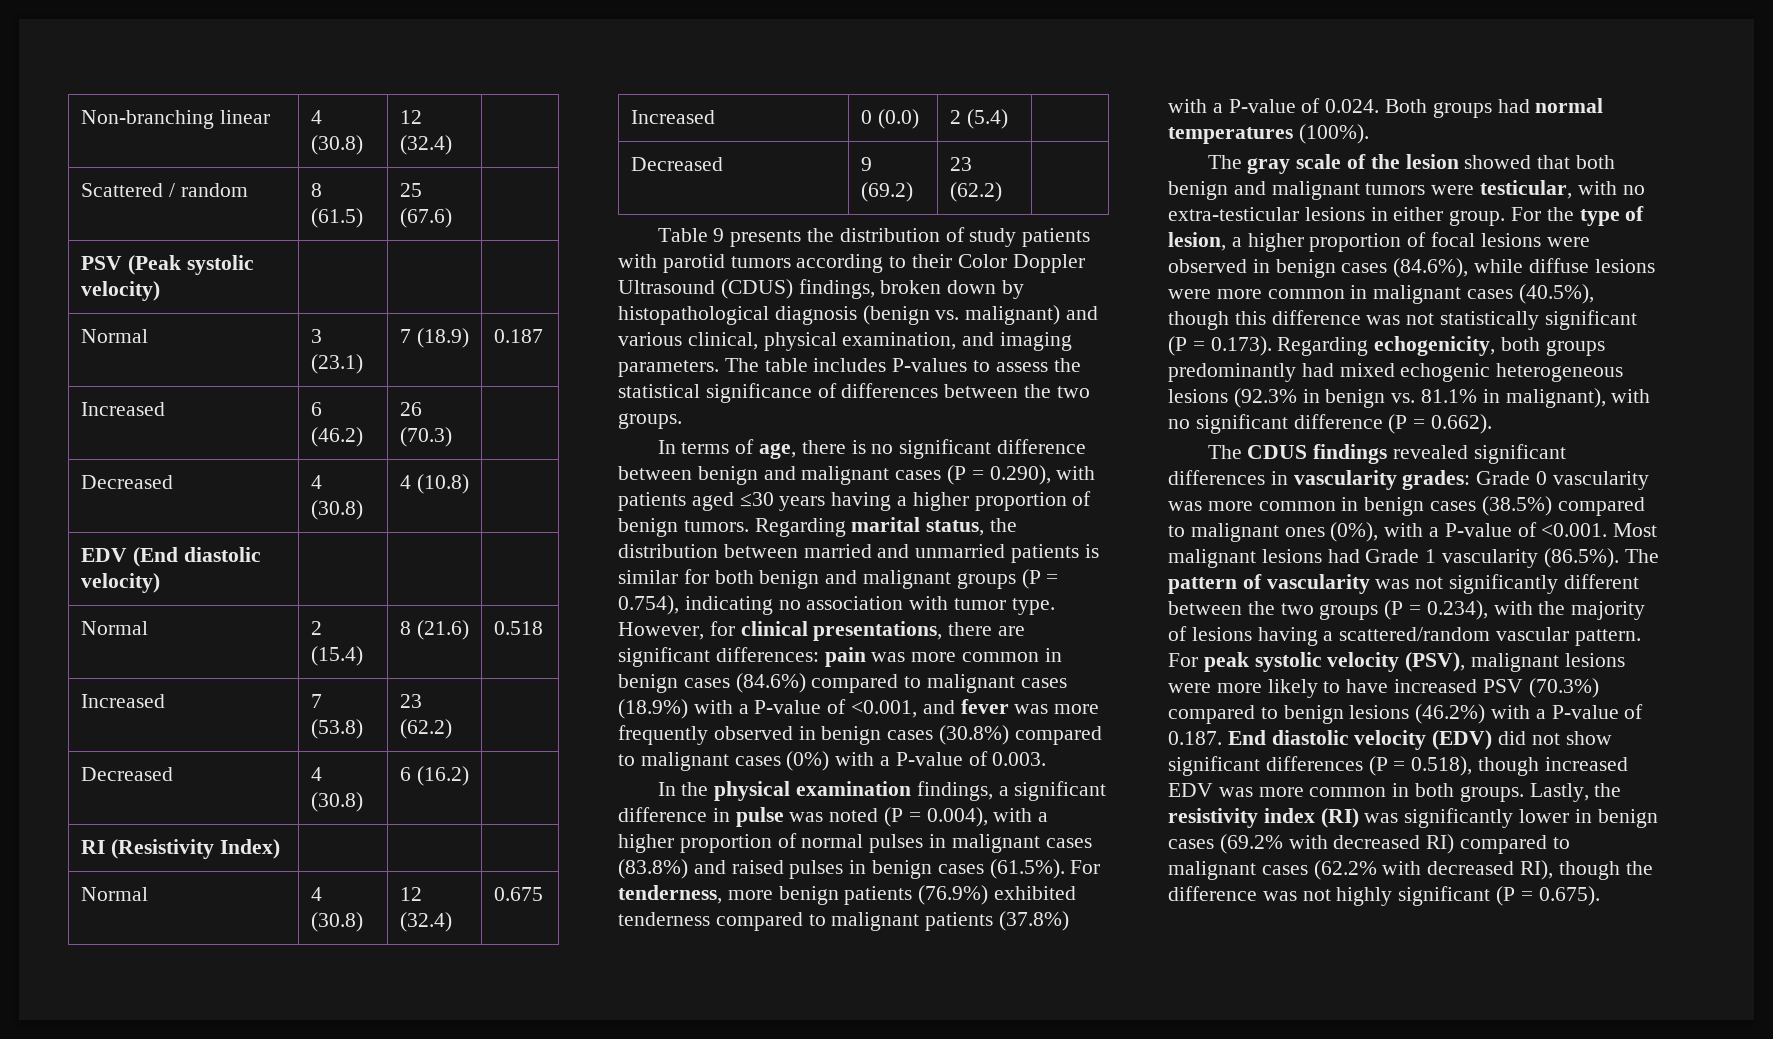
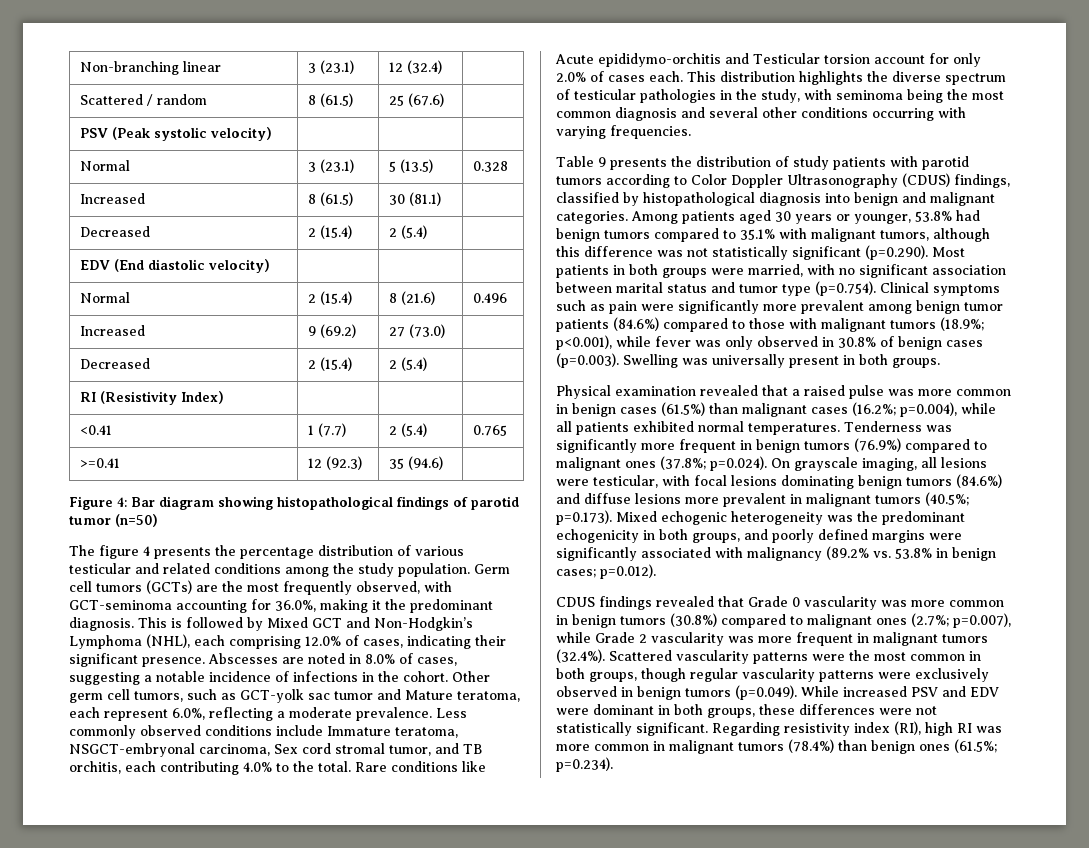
[311,110,323,124] [311,135,364,155] 4 (30.8) -> [307,60,354,74] 3 (23.1)
[400,328,469,348] [494,329,544,343] [81,402,166,416] [311,402,323,416] [311,427,364,447] [400,402,423,416] [400,427,453,447] [81,475,174,489] [311,475,323,489] [311,500,364,520] [400,474,469,494] 7 (18.9) | 0.187 // Increased | 6 (46.2) | 26 (70.3) | // Decreased | 4 (30.8) | 4 (10.8) -> [388,159,433,173] [472,161,508,172] [79,193,145,204] [307,192,353,206] [388,192,441,206] [79,226,150,237] [307,225,352,239] [388,225,427,239] 5 (13.5) | 0.328 // Increased | 8 (61.5) | 30 (81.1) | // Decreased | 2 (15.4) | 2 (5.4)
[494,621,544,635] [81,694,166,708] [311,694,323,708] [311,719,364,739] [400,694,423,708] [400,719,453,739] [81,767,174,781] [311,767,323,781] [311,792,364,812] [400,766,469,786] [81,839,280,859] [81,887,149,901] [311,887,323,901] [311,912,364,932] [400,887,423,901] [400,912,453,932] [494,887,544,901] [631,110,716,124] [861,109,919,129] [950,109,1008,129] [631,157,724,171] [861,157,873,171] [861,182,914,202] [950,157,973,171] [950,182,1003,202] 0.518 // Increased | 7 (53.8) | 23 (62.2) | // Decreased | 4 (30.8) | 6 (16.2) | // RI (Resistivity Index) | | | // Normal | 4 (30.8) | 12 (32.4) | 0.675 // Increased | 0 (0.0) | 2 (5.4) | // Decreased | 9 (69.2) | 23 (62.2) | -> [472,293,507,303] [79,325,145,336] [307,324,356,338] [388,324,445,338] [79,358,150,369] [307,357,352,371] [388,357,427,371] [79,391,224,405] [79,425,112,435] [307,423,346,437] [388,423,427,437] [472,425,507,436] [79,458,120,468] [307,456,362,470] [388,456,443,470] [69,496,519,510] [69,514,158,527] [69,545,464,559] [69,563,510,577] [69,580,452,595] [69,599,493,613] [69,617,473,631] [69,634,506,649] [69,653,457,667] [69,671,490,685] [69,689,520,703] [69,707,467,721] [69,725,458,739] [69,743,482,757] [69,761,486,775] [555,53,981,67] [556,71,1006,85] [556,89,1004,103] [556,107,966,121] [556,125,691,139] 0.496 // Increased | 9 (69.2) | 27 (73.0) | // Decreased | 2 (15.4) | 2 (5.4) | // RI (Resistivity Index) | | | // <0.41 | 1 (7.7) | 2 (5.4) | 0.765 // >=0.41 | 12 (92.3) | 35 (94.6) | // Figure 4: Bar diagram showing histopathological findings of parotid tumor (n=50) // The figure 4 presents the percentage distribution of various testicular and related conditions among the study population. Germ cell tumors (GCTs) are the most frequently observed, with GCT-seminoma accounting for 36.0%, making it the predominant diagnosis. This is followed by Mixed GCT and Non-Hodgkin’s Lymphoma (NHL), each comprising 12.0% of cases, indicating their significant presence. Abscesses are noted in 8.0% of cases, suggesting a notable incidence of infections in the cohort. Other germ cell tumors, such as GCT-yolk sac tumor and Mature teratoma, each represent 6.0%, reflecting a moderate prevalence. Less commonly observed conditions include Immature teratoma, NSGCT-embryonal carcinoma, Sex cord stromal tumor, and TB orchitis, each contributing 4.0% to the total. Rare conditions like Acute epididymo-orchitis and Testicular torsion account for only 2.0% of cases each. This distribution highlights the diverse spectrum of testicular pathologies in the study, with seminoma being the most common diagnosis and several other conditions occurring with varying frequencies.
[912,254,953,268] their -> (687, 180) none
[618,280,715,294] Ultrasound -> [787,174,898,188] Ultrasonography
[880,280,997,294] broken down -> [556,192,619,203] classified
[862,305,1099,325] [618,332,1073,351] [618,358,1081,377] [618,383,1090,403] [618,413,682,429] [657,439,1087,459] [618,465,1096,485] [618,491,1092,511] [618,517,1018,537] [618,544,1099,563] [618,569,1059,589] [618,595,1055,615] [618,621,1026,641] [618,647,1062,667] [618,673,1067,693] [618,699,1100,719] [618,725,1102,745] [618,751,1047,771] [657,781,1107,801] [618,807,1049,827] [618,833,1092,853] [618,859,1101,879] [618,885,1077,905] [618,911,1070,931] [1168,98,1604,118] [1168,124,1369,144] [1207,154,1616,174] [1168,180,1645,200] [1168,206,1645,226] [1168,232,1590,252] [1168,258,1655,278] [1168,284,1594,304] [1168,310,1637,330] [1168,336,1605,356] [1168,363,1624,382] [1168,388,1651,408] [1168,414,1493,434] [1207,444,1566,464] [1168,470,1471,490] (benign vs. malignant) and various clinical, physical examination, and imaging parameters. The table includes P-values to assess the statistical significance of differences between the two groups. // In terms of age, there is no significant difference between benign and malignant cases (P = 0.290), with patients aged ≤30 years having a higher proportion of benign tumors. Regarding marital status, the distribution between married and unmarried patients is similar for both benign and malignant groups (P = 0.754), indicating no association with tumor type. However, for clinical presentations, there are significant differences: pain was more common in benign cases (84.6%) compared to malignant cases (18.9%) with a P-value of <0.001, and fever was more frequently observed in benign cases (30.8%) compared to malignant cases (0%) with a P-value of 0.003. // In the physical examination findings, a significant difference in pulse was noted (P = 0.004), with a higher proportion of normal pulses in malignant cases (83.8%) and raised pulses in benign cases (61.5%). For tenderness, more benign patients (76.9%) exhibited tenderness compared to malignant patients (37.8%) with a P-value of 0.024. Both groups had normal temperatures (100%). // The gray scale of the lesion showed that both benign and malignant tumors were testicular, with no extra-testicular lesions in either group. For the type of lesion, a higher proportion of focal lesions were observed in benign cases (84.6%), while diffuse lesions were more common in malignant cases (40.5%), though this difference was not statistically significant (P = 0.173). Regarding echogenicity, both groups predominantly had mixed echogenic heterogeneous lesions (92.3% in benign vs. 81.1% in malignant), with no significant difference (P = 0.662). // The CDUS findings revealed significant differences in vascularity grades: -> [825,192,995,206] [556,210,980,224] [556,228,990,242] [556,245,965,260] [556,264,1006,278] [556,281,1000,296] [556,300,1003,314] [556,317,984,332] [556,335,983,350] [556,353,940,368] [556,385,1011,399] [556,402,996,417] [556,421,952,435] [556,438,987,453] [556,456,987,471] [556,474,1002,489] [556,492,969,507] [556,510,965,525] [556,529,962,543] [556,546,996,561] [556,564,656,579] [556,596,744,610] into benign and malignant categories. Among patients aged 30 years or younger, 53.8% had benign tumors compared to 35.1% with malignant tumors, although this difference was not statistically significant (p=0.290). Most patients in both groups were married, with no significant association between marital status and tumor type (p=0.754). Clinical symptoms such as pain were significantly more prevalent among benign tumor patients (84.6%) compared to those with malignant tumors (18.9%; p<0.001), while fever was only observed in 30.8% of benign cases (p=0.003). Swelling was universally present in both groups. // Physical examination revealed that a raised pulse was more common in benign cases (61.5%) than malignant cases (16.2%; p=0.004), while all patients exhibited normal temperatures. Tenderness was significantly more frequent in benign tumors (76.9%) compared to malignant ones (37.8%; p=0.024). On grayscale imaging, all lesions were testicular, with focal lesions dominating benign tumors (84.6%) and diffuse lesions more prevalent in malignant tumors (40.5%; p=0.173). Mixed echogenic heterogeneity was the predominant echogenicity in both groups, and poorly defined margins were significantly associated with malignancy (89.2% vs. 53.8% in benign cases; p=0.012). // CDUS findings revealed that
[1430,496,1645,516] [1168,522,1658,542] [1168,548,1659,568] [1168,574,1639,594] [1168,600,1646,620] [1168,626,1641,646] [1168,652,1625,672] [1168,678,1599,698] [1168,704,1644,724] [1168,730,1612,750] [1168,756,1628,776] [1168,783,1622,802] [1168,808,1658,828] [1168,834,1570,854] [1168,860,1653,880] [1168,886,1600,906] cases (38.5%) compared to malignant ones (0%), with a P-value of <0.001. Most malignant lesions had Grade 1 vascularity (86.5%). The pattern of vascularity was not significantly different between the two groups (P = 0.234), with the majority of lesions having a scattered/random vascular pattern. For peak systolic velocity (PSV), malignant lesions were more likely to have increased PSV (70.3%) compared to benign lesions (46.2%) with a P-value of 0.187. End diastolic velocity (EDV) did not show significant differences (P = 0.518), though increased EDV was more common in both groups. Lastly, the resistivity index (RI) was significantly lower in benign cases (69.2% with decreased RI) compared to malignant cases (62.2% with decreased RI), though the difference was not highly significant (P = 0.675). -> [620,613,1011,628] [556,632,988,646] [556,649,981,664] [556,668,989,682] [556,685,999,700] [556,704,937,718] [556,721,1002,736] [556,739,997,754] [556,757,613,772] tumors (30.8%) compared to malignant ones (2.7%; p=0.007), while Grade 2 vascularity was more frequent in malignant tumors (32.4%). Scattered vascularity patterns were the most common in both groups, though regular vascularity patterns were exclusively observed in benign tumors (p=0.049). While increased PSV and EDV were dominant in both groups, these differences were not statistically significant. Regarding resistivity index (RI), high RI was more common in malignant tumors (78.4%) than benign ones (61.5%; p=0.234).

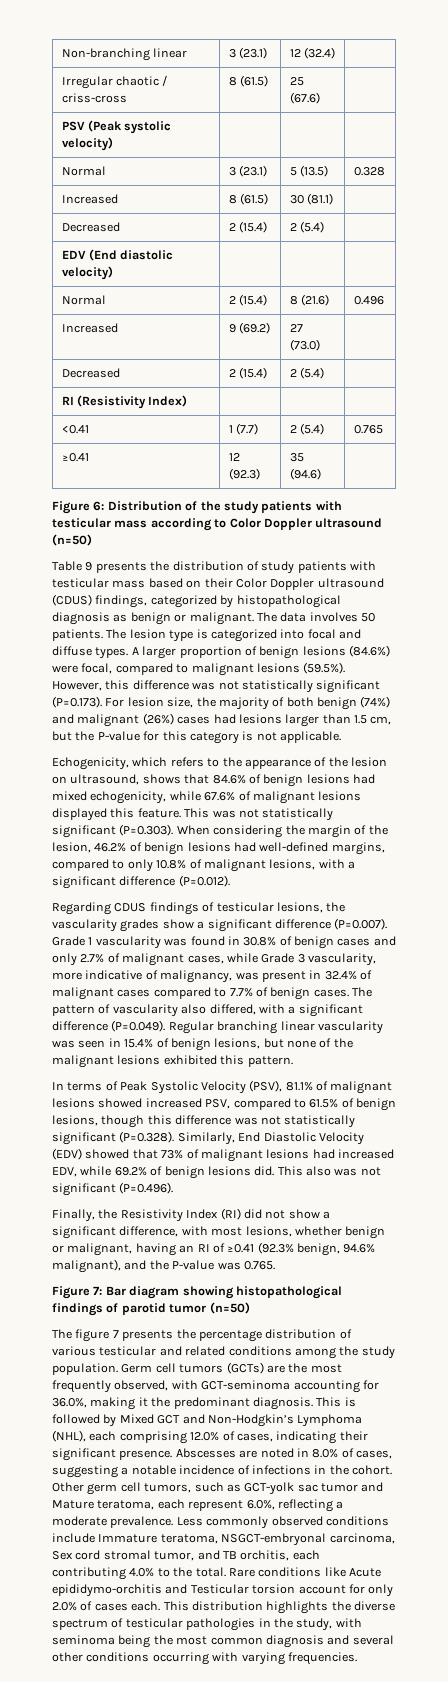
[79,94,207,106] Scattered / random -> [61,75,168,89] [61,93,127,103] Irregular chaotic / criss-cross
[79,458,120,468] >=0.41 -> [61,453,89,462] ≥0.41
[117,497,127,507] 4: -> [93,501,342,514] [52,518,383,531] [52,534,92,546] [52,561,376,574] [52,578,384,590] [52,594,341,608] [52,612,375,625] [52,629,361,642] [52,645,390,659] [52,662,346,676] [52,680,381,693] [52,696,391,710] [52,713,392,727] [52,731,341,744] [52,757,387,770] [52,774,375,787] [52,791,362,804] [52,808,334,821] [52,824,388,838] [52,842,385,855] [52,859,355,872] [52,875,230,889] [52,902,346,915] [52,918,388,932] [52,936,396,949] [52,953,376,966] [52,970,372,983] [52,987,372,1000] [52,1004,363,1017] [52,1020,383,1034] [52,1038,353,1051] [52,1055,293,1068] [52,1080,393,1094] [52,1098,396,1111] [52,1115,356,1128] [52,1131,364,1145] [52,1148,394,1162] [52,1166,381,1179] [52,1182,174,1196] [52,1208,330,1222] [52,1226,386,1239] [52,1242,376,1256] [52,1259,275,1273] [52,1286,103,1299] 6: Distribution of the study patients with testicular mass according to Color Doppler ultrasound (n=50) // Table 9 presents the distribution of study patients with testicular mass based on their Color Doppler ultrasound (CDUS) findings, categorized by histopathological diagnosis as benign or malignant. The data involves 50 patients. The lesion type is categorized into focal and diffuse types. A larger proportion of benign lesions (84.6%) were focal, compared to malignant lesions (59.5%). However, this difference was not statistically significant (P=0.173). For lesion size, the majority of both benign (74%) and malignant (26%) cases had lesions larger than 1.5 cm, but the P-value for this category is not applicable. // Echogenicity, which refers to the appearance of the lesion on ultrasound, shows that 84.6% of benign lesions had mixed echogenicity, while 67.6% of malignant lesions displayed this feature. This was not statistically significant (P=0.303). When considering the margin of the lesion, 46.2% of benign lesions had well-defined margins, compared to only 10.8% of malignant lesions, with a significant difference (P=0.012). // Regarding CDUS findings of testicular lesions, the vascularity grades show a significant difference (P=0.007). Grade 1 vascularity was found in 30.8% of benign cases and only 2.7% of malignant cases, while Grade 3 vascularity, more indicative of malignancy, was present in 32.4% of malignant cases compared to 7.7% of benign cases. The pattern of vascularity also differed, with a significant difference (P=0.049). Regular branching linear vascularity was seen in 15.4% of benign lesions, but none of the malignant lesions exhibited this pattern. // In terms of Peak Systolic Velocity (PSV), 81.1% of malignant lesions showed increased PSV, compared to 61.5% of benign lesions, though this difference was not statistically significant (P=0.328). Similarly, End Diastolic Velocity (EDV) showed that 73% of malignant lesions had increased EDV, while 69.2% of benign lesions did. This also was not significant (P=0.496). // Finally, the Resistivity Index (RI) did not show a significant difference, with most lesions, whether benign or malignant, having an RI of ≥0.41 (92.3% benign, 94.6% malignant), and the P-value was 0.765. // Figure 7:
[143,546,150,556] 4 -> [112,1330,119,1338] 7
[556,156,969,170] [556,173,1010,188] [556,192,995,206] [556,210,980,224] [556,228,990,242] [556,245,965,260] [556,264,1006,278] [556,281,1000,296] [556,300,1003,314] [556,317,984,332] [556,335,983,350] [556,353,940,368] [556,385,1011,399] [556,402,996,417] [556,421,952,435] [556,438,987,453] [556,456,987,471] [556,474,1002,489] [556,492,969,507] [556,510,965,525] [556,529,962,543] [556,546,996,561] [556,564,656,579] [556,596,1004,610] [556,613,1011,628] [556,632,988,646] [556,649,981,664] [556,668,989,682] [556,685,999,700] [556,704,937,718] [556,721,1002,736] [556,739,997,754] [556,757,613,772] // Table 9 presents the distribution of study patients with parotid tumors according to Color Doppler Ultrasonography (CDUS) findings, classified by histopathological diagnosis into benign and malignant categories. Among patients aged 30 years or younger, 53.8% had benign tumors compared to 35.1% with malignant tumors, although this difference was not statistically significant (p=0.290). Most patients in both groups were married, with no significant association between marital status and tumor type (p=0.754). Clinical symptoms such as pain were significantly more prevalent among benign tumor patients (84.6%) compared to those with malignant tumors (18.9%; p<0.001), while fever was only observed in 30.8% of benign cases (p=0.003). Swelling was universally present in both groups. // Physical examination revealed that a raised pulse was more common in benign cases (61.5%) than malignant cases (16.2%; p=0.004), while all patients exhibited normal temperatures. Tenderness was significantly more frequent in benign tumors (76.9%) compared to malignant ones (37.8%; p=0.024). On grayscale imaging, all lesions were testicular, with focal lesions dominating benign tumors (84.6%) and diffuse lesions more prevalent in malignant tumors (40.5%; p=0.173). Mixed echogenic heterogeneity was the predominant echogenicity in both groups, and poorly defined margins were significantly associated with malignancy (89.2% vs. 53.8% in benign cases; p=0.012). // CDUS findings revealed that Grade 0 vascularity was more common in benign tumors (30.8%) compared to malignant ones (2.7%; p=0.007), while Grade 2 vascularity was more frequent in malignant tumors (32.4%). Scattered vascularity patterns were the most common in both groups, though regular vascularity patterns were exclusively observed in benign tumors (p=0.049). While increased PSV and EDV were dominant in both groups, these differences were not statistically significant. Regarding resistivity index (RI), high RI was more common in malignant tumors (78.4%) than benign ones (61.5%; p=0.234). -> (357, 1658) none

